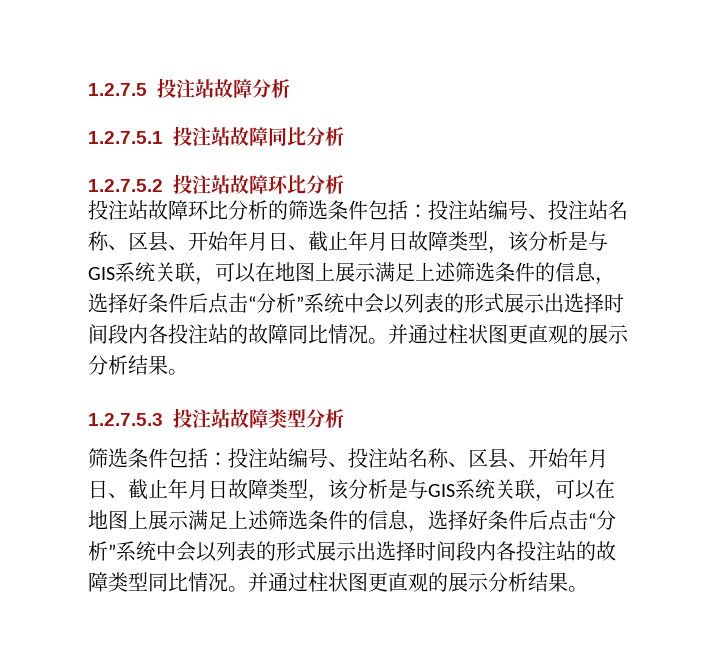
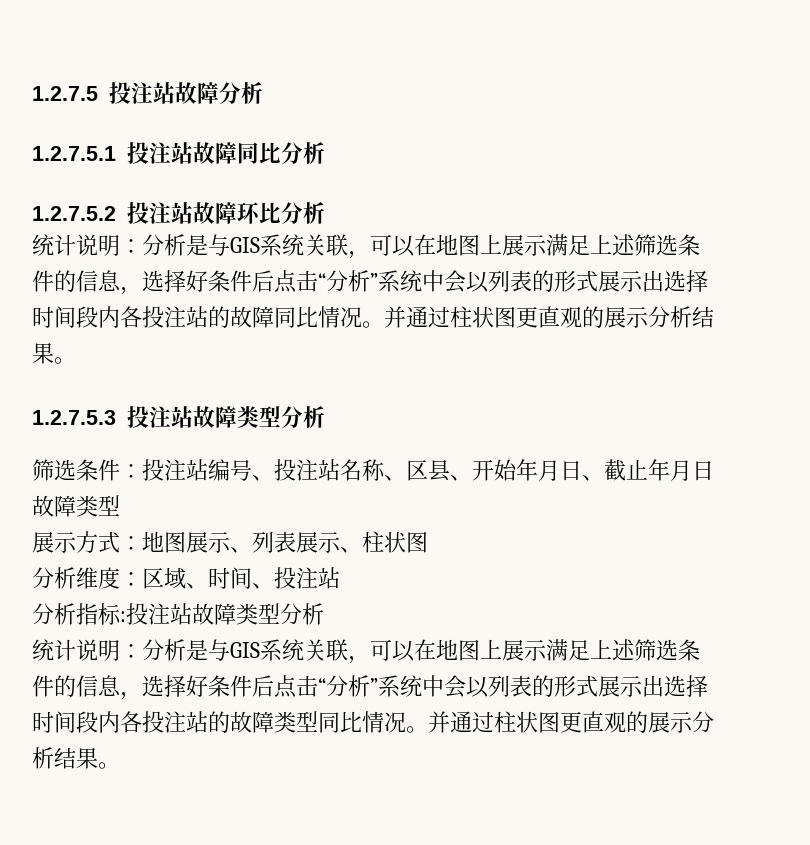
[88,200,628,220] [88,231,529,254] 投注站故障环比分析的筛选条件包括：投注站编号、投注站名称、区县、开始年月日、截止年月日故障类型，该 -> [32,234,142,256] 统计说明：
[168,448,208,468] 包括 -> (120, 470) none
[308,479,349,502] ，该 -> [32,531,428,553] [32,567,340,589] [32,603,324,625] [32,639,142,661] // 展示方式：地图展示、列表展示、柱状图 // 分析维度：区域、时间、投注站 // 分析指标:投注站故障类型分析 // 统计说明：

